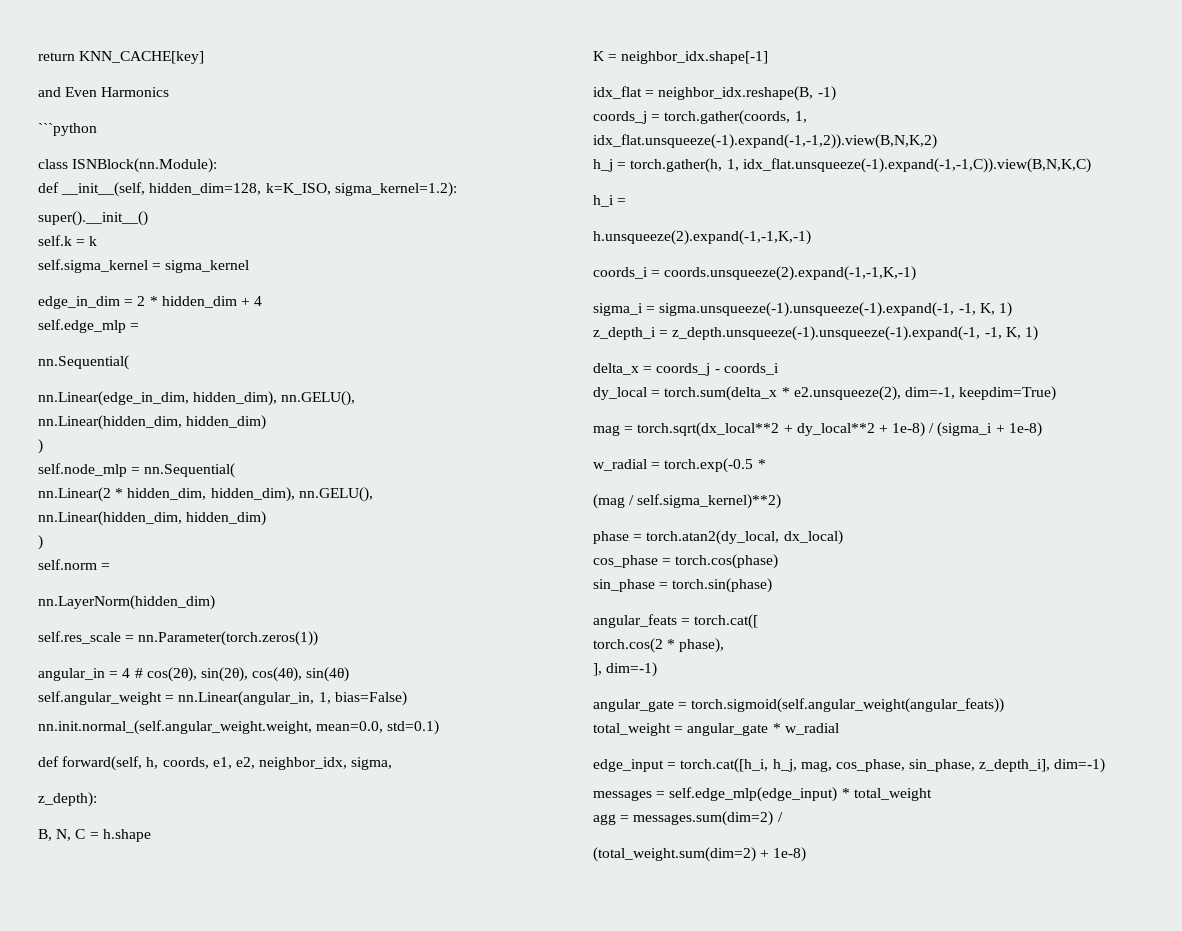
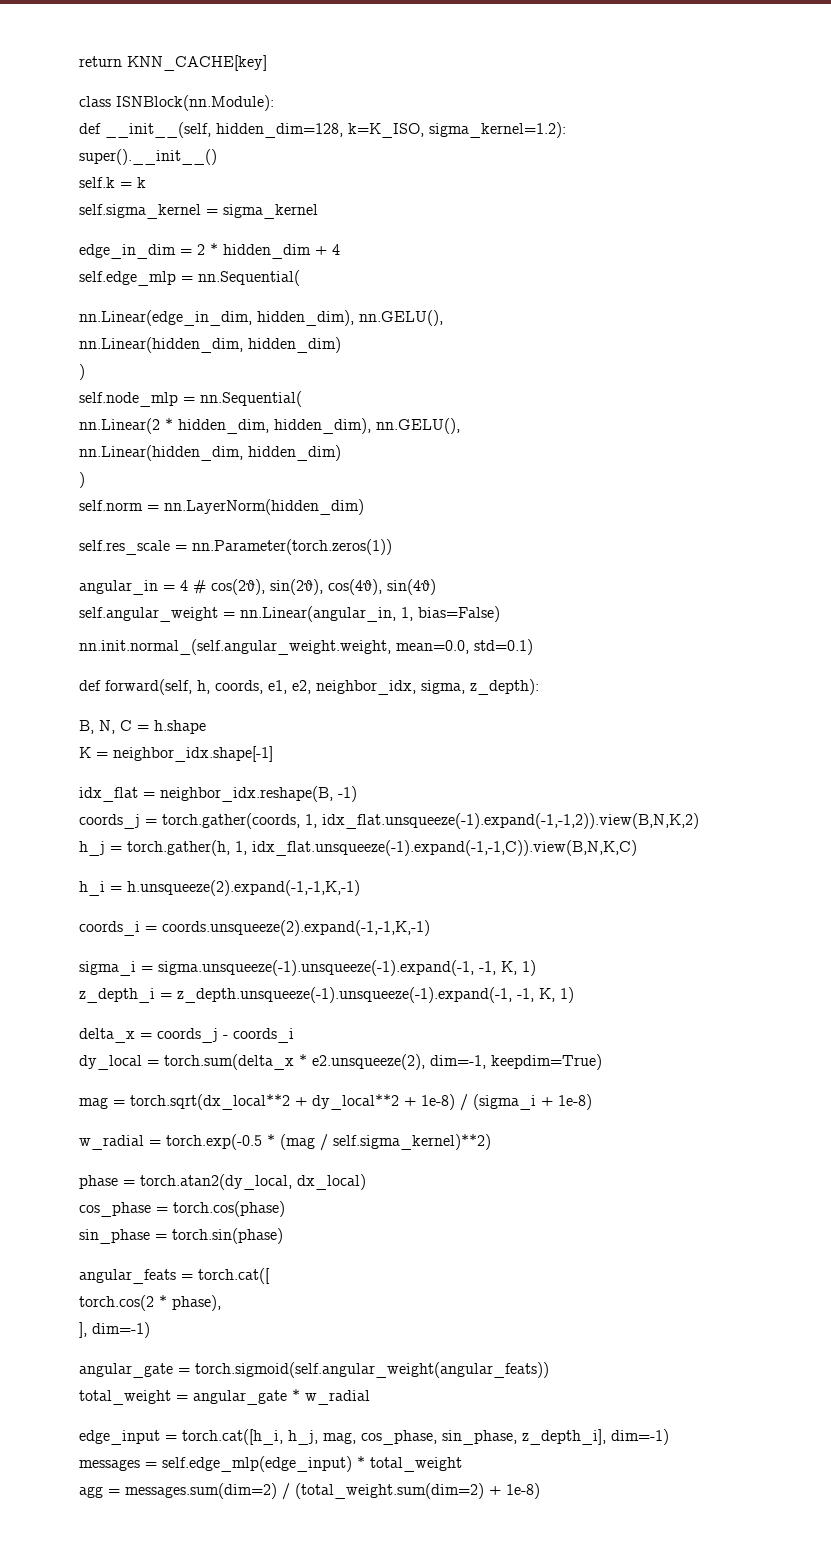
[38,87,170,97] [38,123,97,136] // and Even Harmonics // ```python -> (267, 63) none
(140, 326) // -> (193, 279) none
(111, 566) // -> (159, 508) none
(393, 763) // -> (465, 687) none
(627, 201) // -> (122, 889) none
(766, 464) // -> (275, 1140) none
(783, 817) // -> (290, 1491) none

